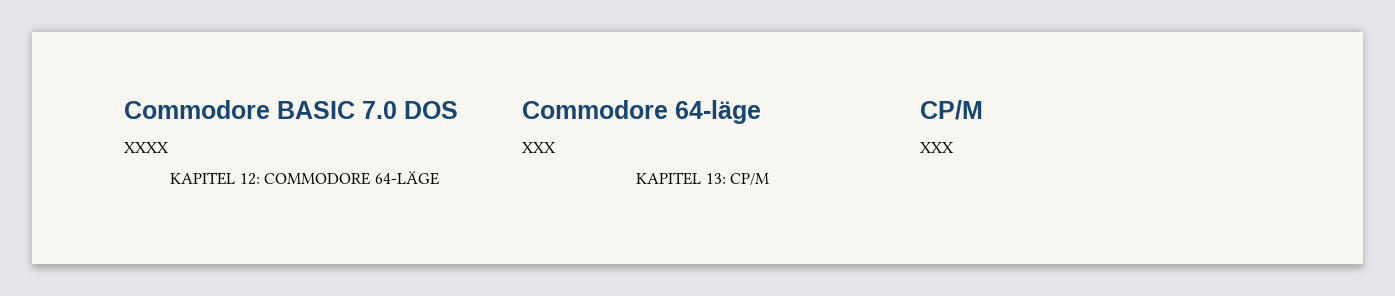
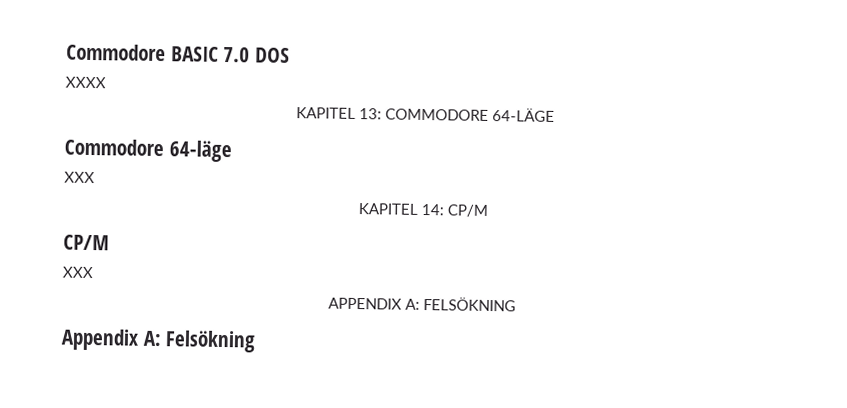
[239,173,260,185] 12: -> [358,108,382,120] 13:
[705,173,726,184] 13: -> [421,203,444,216] 14:
(953, 147) none -> [328,297,516,312] [61,328,257,353] // APPENDIX A: FELSÖKNING // Appendix A: Felsökning

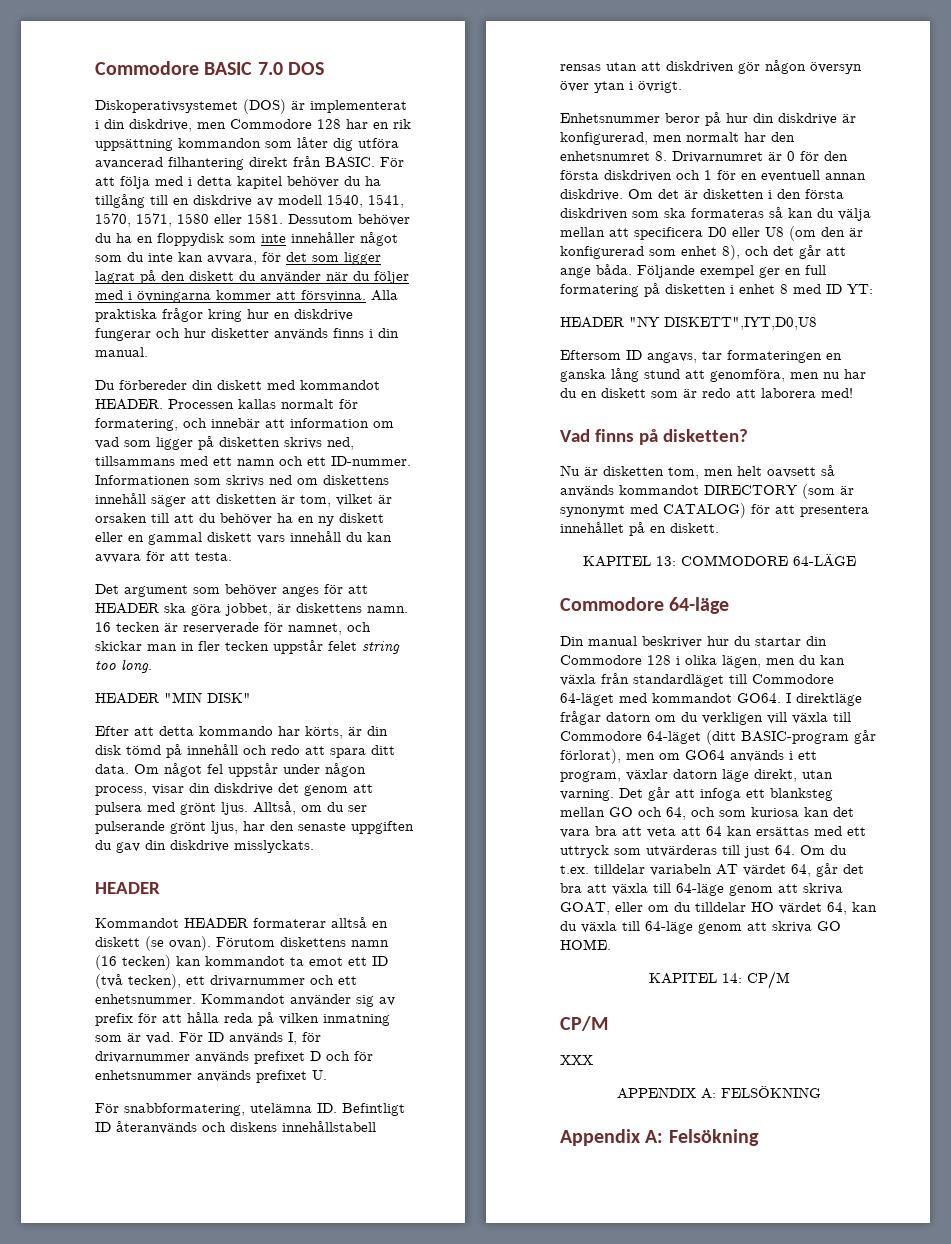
[65,76,106,89] XXXX -> [95,99,407,114] [95,119,411,132] [95,137,399,151] [95,156,404,170] [95,176,381,189] [95,194,404,208] [95,213,410,227] [95,232,398,246] [95,252,381,265] [95,270,409,284] [95,290,398,303] [95,308,353,322] [95,328,399,341] [95,347,148,357] [95,380,380,390] [95,399,358,410] [95,418,394,431] [95,436,354,450] [95,456,411,466] [95,475,389,487] [95,493,392,507] [95,513,384,526] [95,531,392,545] [95,551,232,563] [95,584,368,597] [95,603,408,616] [95,622,371,635] [95,640,400,654] [95,659,152,673] [95,692,251,704] [95,726,388,739] [95,744,395,758] [95,763,366,777] [95,783,373,796] [95,801,367,815] [95,821,414,834] [95,840,314,853] [95,882,160,894] [95,917,388,929] [95,936,389,951] [95,955,388,970] [95,974,357,989] [95,994,395,1007] [95,1012,390,1026] [95,1032,321,1045] [95,1051,373,1064] [95,1070,327,1083] [95,1103,405,1116] [95,1121,376,1134] [560,60,862,74] [560,81,682,93] [560,112,856,126] [560,132,795,145] [560,151,848,163] [560,170,866,182] [560,189,844,201] [560,207,871,221] [560,226,863,241] [560,245,846,260] [560,264,826,278] [560,283,873,297] [560,316,817,330] [560,350,842,363] [560,368,866,382] [560,388,853,398] [560,429,748,445] [560,465,835,479] [560,484,854,499] [560,503,869,518] [560,522,719,536] Diskoperativsystemet (DOS) är implementerat i din diskdrive, men Commodore 128 har en rik uppsättning kommandon som låter dig utföra avancerad filhantering direkt från BASIC. För att följa med i detta kapitel behöver du ha tillgång till en diskdrive av modell 1540, 1541, 1570, 1571, 1580 eller 1581. Dessutom behöver du ha en floppydisk som inte innehåller något som du inte kan avvara, för det som ligger lagrat på den diskett du använder när du följer med i övningarna kommer att försvinna. Alla praktiska frågor kring hur en diskdrive fungerar och hur disketter används finns i din manual. // Du förbereder din diskett med kommandot HEADER. Processen kallas normalt för formatering, och innebär att information om vad som ligger på disketten skrivs ned, tillsammans med ett namn och ett ID-nummer. Informationen som skrivs ned om diskettens innehåll säger att disketten är tom, vilket är orsaken till att du behöver ha en ny diskett eller en gammal diskett vars innehåll du kan avvara för att testa. // Det argument som behöver anges för att HEADER ska göra jobbet, är diskettens namn. 16 tecken är reserverade för namnet, och skickar man in fler tecken uppstår felet string too long. // HEADER "MIN DISK" // Efter att detta kommando har körts, är din disk tömd på innehåll och redo att spara ditt data. Om något fel uppstår under någon process, visar din diskdrive det genom att pulsera med grönt ljus. Alltså, om du ser pulserande grönt ljus, har den senaste uppgiften du gav din diskdrive misslyckats. // HEADER // Kommandot HEADER formaterar alltså en diskett (se ovan). Förutom diskettens namn (16 tecken) kan kommandot ta emot ett ID (två tecken), ett drivarnummer och ett enhetsnummer. Kommandot använder sig av prefix för att hålla reda på vilken inmatning som är vad. För ID används I, för drivarnummer används prefixet D och för enhetsnummer används prefixet U. // För snabbformatering, utelämna ID. Befintligt ID återanvänds och diskens innehållstabell rensas utan att diskdriven gör någon översyn över ytan i övrigt. // Enhetsnummer beror på hur din diskdrive är konfigurerad, men normalt har den enhetsnumret 8. Drivarnumret är 0 för den första diskdriven och 1 för en eventuell annan diskdrive. Om det är disketten i den första diskdriven som ska formateras så kan du välja mellan att specificera D0 eller U8 (om den är konfigurerad som enhet 8), och det går att ange båda. Följande exempel ger en full formatering på disketten i enhet 8 med ID YT: // HEADER "NY DISKETT",IYT,D0,U8 // Eftersom ID angavs, tar formateringen en ganska lång stund att genomföra, men nu har du en diskett som är redo att laborera med! // Vad finns på disketten? // Nu är disketten tom, men helt oavsett så används kommandot DIRECTORY (som är synonymt med CATALOG) för att presentera innehållet på en diskett.
[64,171,95,184] XXX -> [560,636,827,648] [560,655,845,668] [560,673,834,687] [560,693,862,706] [560,711,851,725] [560,730,876,745] [560,749,817,764] [560,769,833,782] [560,787,833,801] [560,807,854,820] [560,826,866,838] [560,845,847,858] [560,863,864,877] [560,883,843,896] [560,902,877,915] [560,921,841,934] [560,939,611,950] Din manual beskriver hur du startar din Commodore 128 i olika lägen, men du kan växla från standardläget till Commodore 64-läget med kommandot GO64. I direktläge frågar datorn om du verkligen vill växla till Commodore 64-läget (ditt BASIC-program går förlorat), men om GO64 används i ett program, växlar datorn läge direkt, utan varning. Det går att infoga ett blanksteg mellan GO och 64, och som kuriosa kan det vara bra att veta att 64 kan ersättas med ett uttryck som utvärderas till just 64. Om du t.ex. tilldelar variabeln AT värdet 64, går det bra att växla till 64-läge genom att skriva GOAT, eller om du tilldelar HO värdet 64, kan du växla till 64-läge genom att skriva GO HOME.

